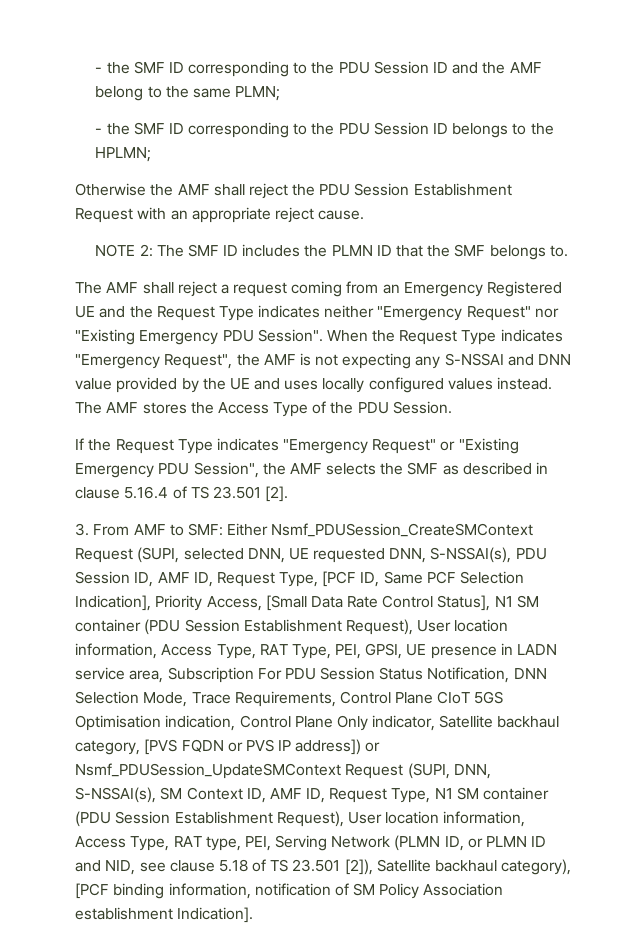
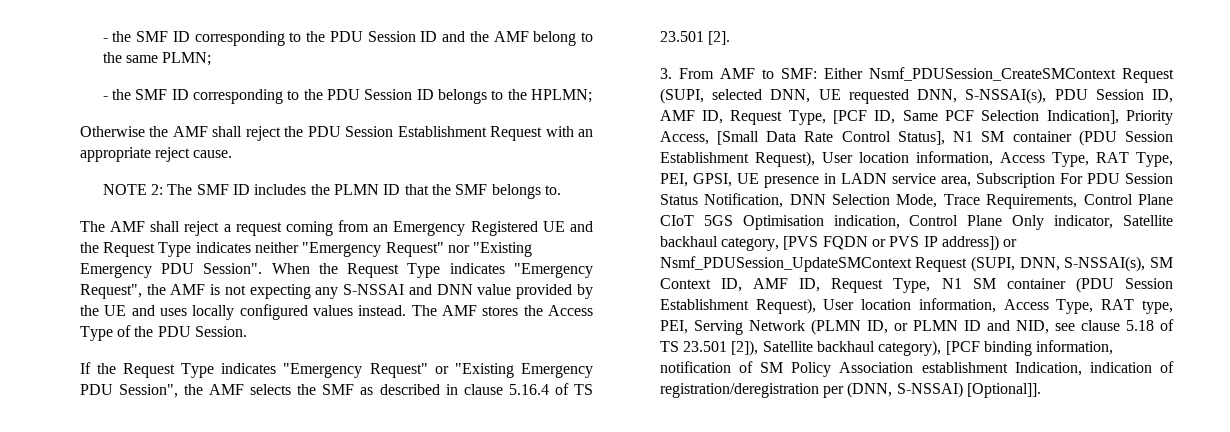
[177,907,254,923] Indication]. -> [1014,361,1174,376] [659,382,1042,398] Indication, indication of registration/deregistration per (DNN, S-NSSAI) [Optional]].

